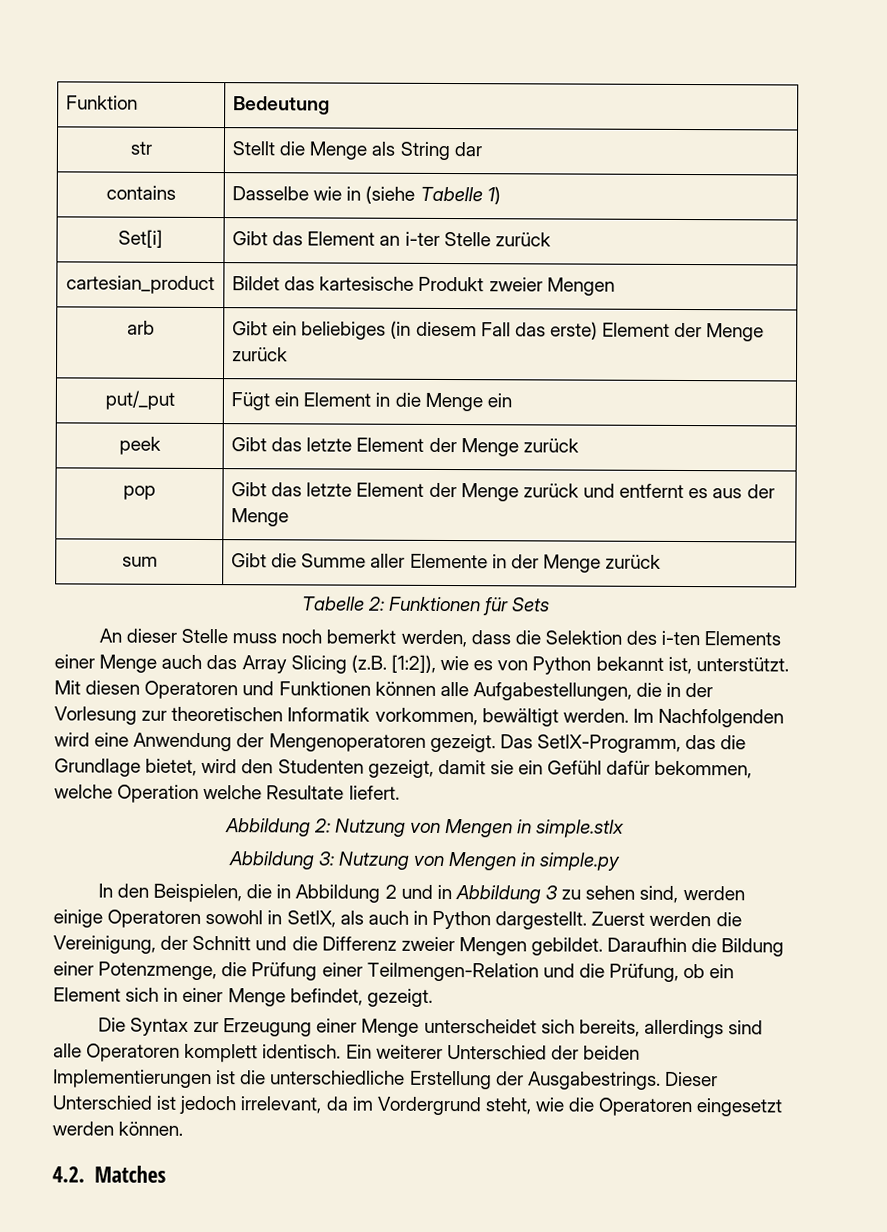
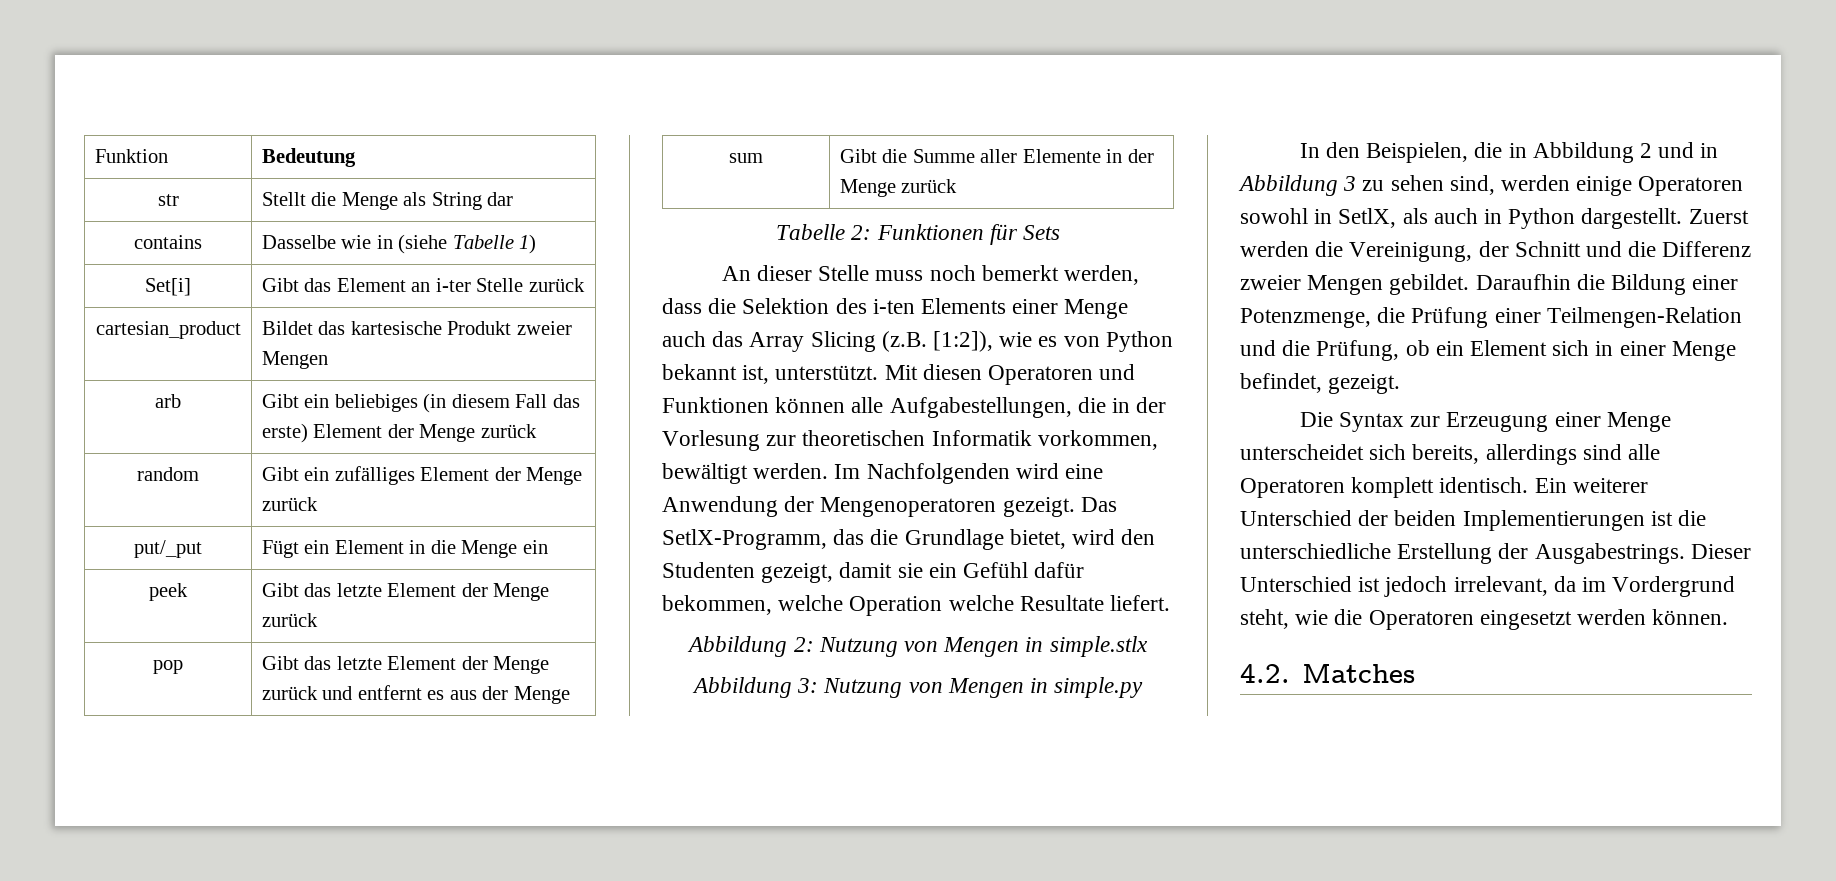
(289, 354) none -> [137,467,199,481] [261,466,583,485] [261,497,318,511] // random | Gibt ein zufälliges Element der Menge zurück

